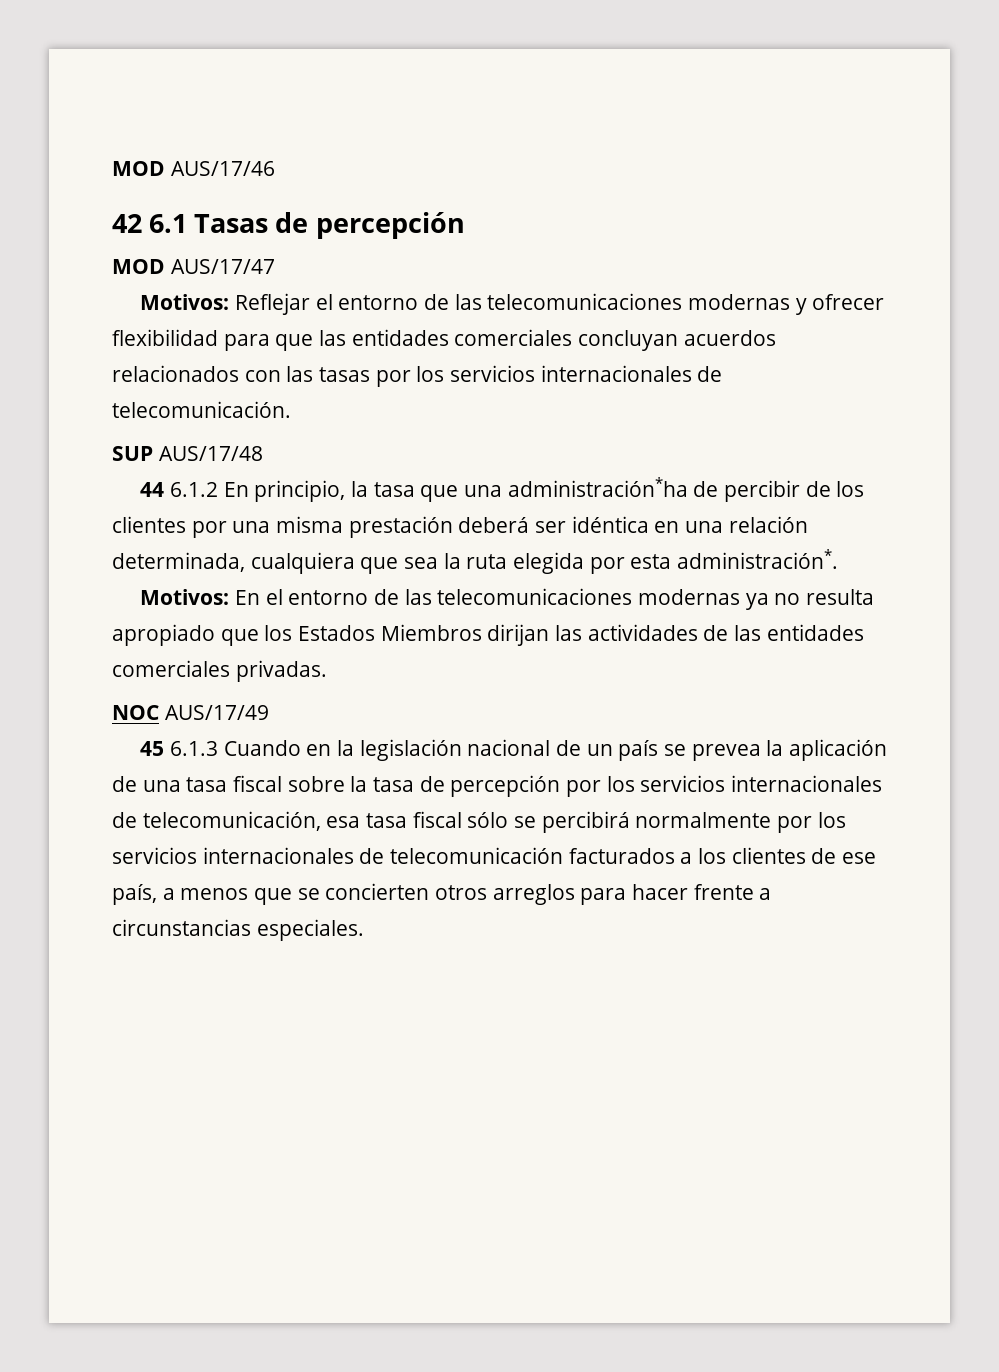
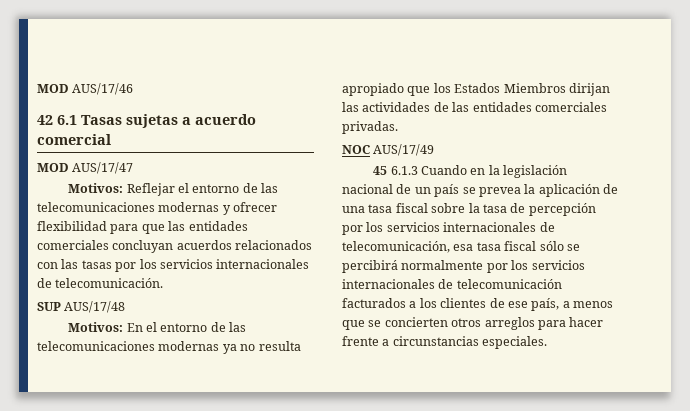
[275,212,465,239] de percepción -> [126,114,256,128] [37,134,111,145] sujetas a acuerdo comercial
[140,477,865,502] [112,516,808,538] [112,549,839,574] // 44 6.1.2 En principio, la tasa que una administración*ha de percibir de los clientes por una misma prestación deberá ser idéntica en una relación determinada, cualquiera que sea la ruta elegida por esta administración*. -> (126, 307) none

